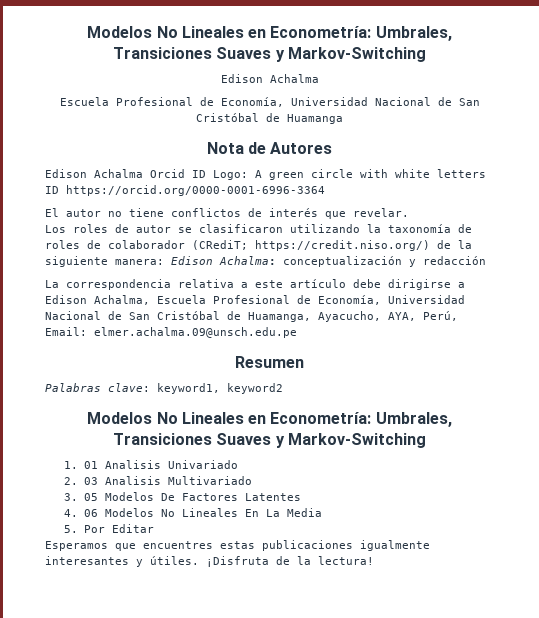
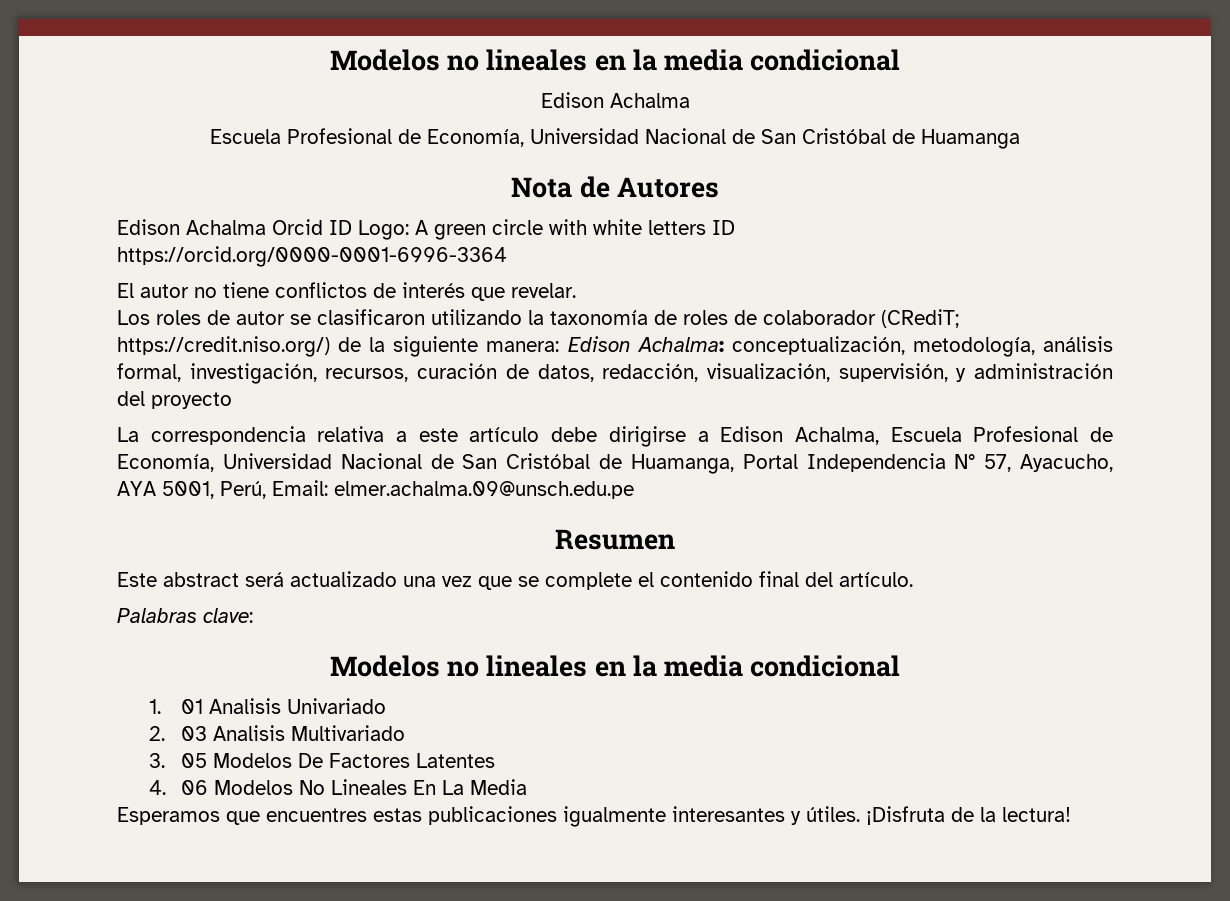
[87,26,452,41] [113,47,426,62] Modelos No Lineales en Econometría: Umbrales, Transiciones Suaves y Markov-Switching -> [329,49,901,71] Modelos no lineales en la media condicional
[283,256,486,267] conceptualización y redacción -> [731,336,1113,357] [117,363,1113,384] [117,391,232,409] conceptualización, metodología, análisis formal, investigación, recursos, curación de datos, redacción, visualización, supervisión, y administración del proyecto
[318,311,458,322] [45,327,297,338] [235,356,304,368] Ayacucho, AYA, Perú, Email: elmer.achalma.09@unsch.edu.pe // Resumen -> [742,453,1113,472] [117,480,634,499] [555,529,675,550] [117,571,913,590] Portal Independencia N° 57, Ayacucho, AYA 5001, Perú, Email: elmer.achalma.09@unsch.edu.pe // Resumen // Este abstract será actualizado una vez que se complete el contenido final del artículo.
[157,383,283,394] [87,412,452,427] [113,433,426,448] keyword1, keyword2 // Modelos No Lineales en Econometría: Umbrales, Transiciones Suaves y Markov-Switching -> [329,655,901,677] // Modelos no lineales en la media condicional
[64,524,154,533] // 5. Por Editar -> (527, 787) none

